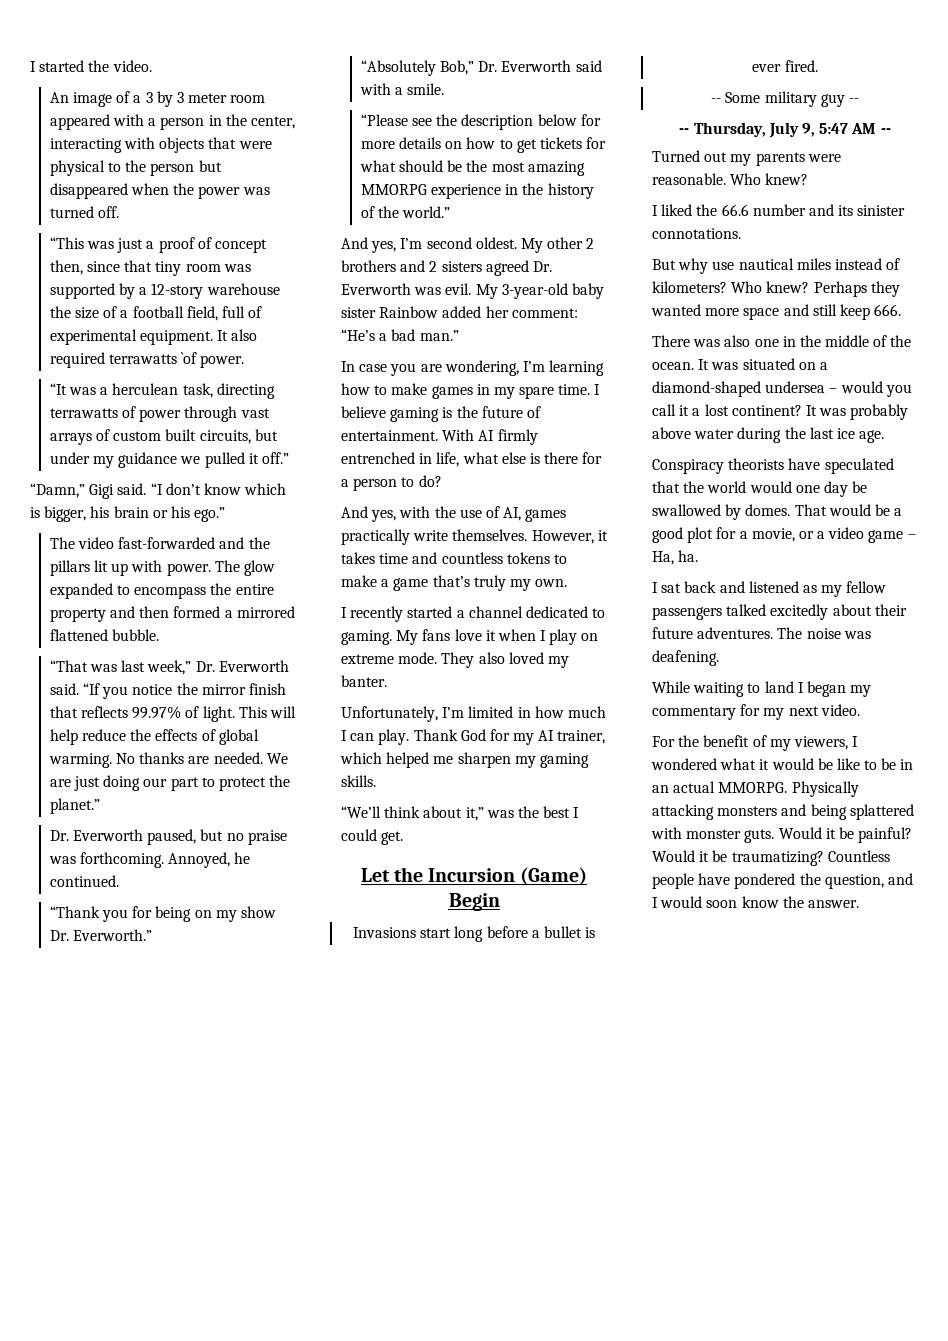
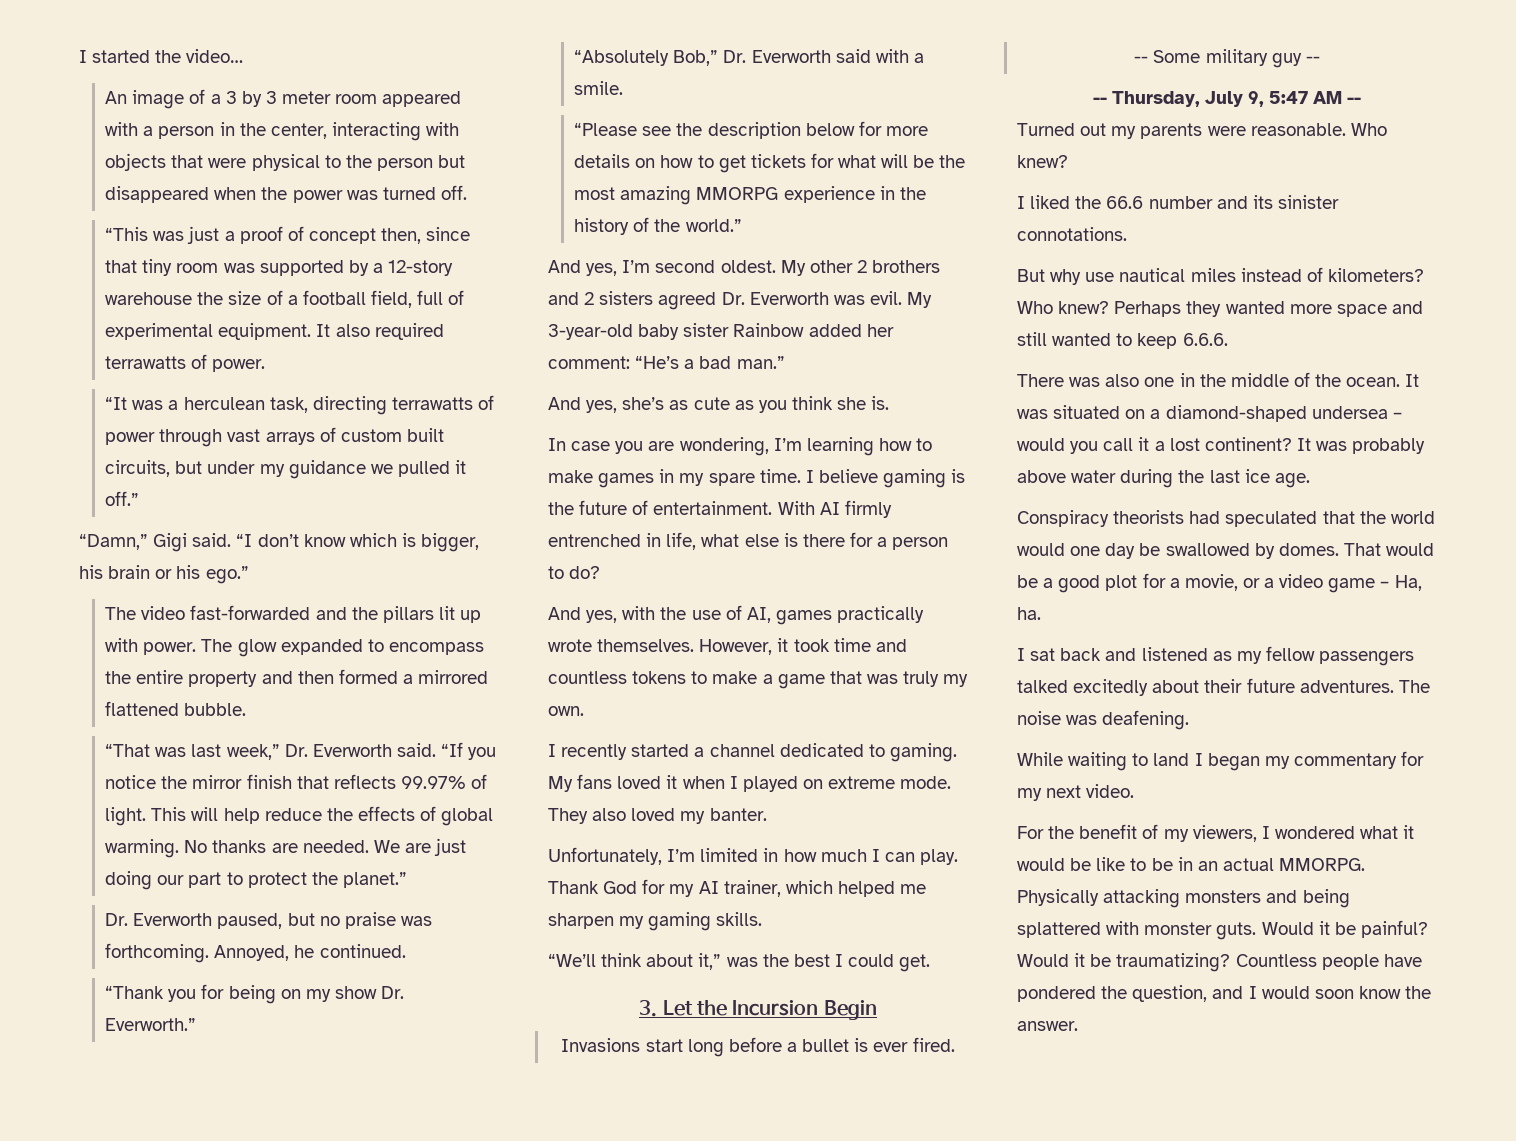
[112,60,152,72] video. -> [186,49,244,63] video…
[181,352,198,364] `of -> [191,354,208,369] of
[398,160,443,172] should -> [881,154,909,168] will
(459, 335) none -> [548,396,890,413] // And yes, she’s as cute as you think she is.
[413,530,449,541] write -> [548,639,592,652] wrote
[341,552,375,564] takes -> [793,639,830,652] took
[432,575,470,587] that’s -> [829,671,898,684] that was
[454,629,482,641] love -> [617,776,662,789] loved
[549,629,578,645] play -> [742,776,798,792] played
(404, 838) none -> [639,1000,658,1017] 3.
[520,867,588,886] (Game) -> (819, 1008) none
[839,304,902,320] keep 666. -> [1052,333,1228,349] wanted to keep 6.6.6.
[788,458,821,470] have -> [1189,511,1221,524] had

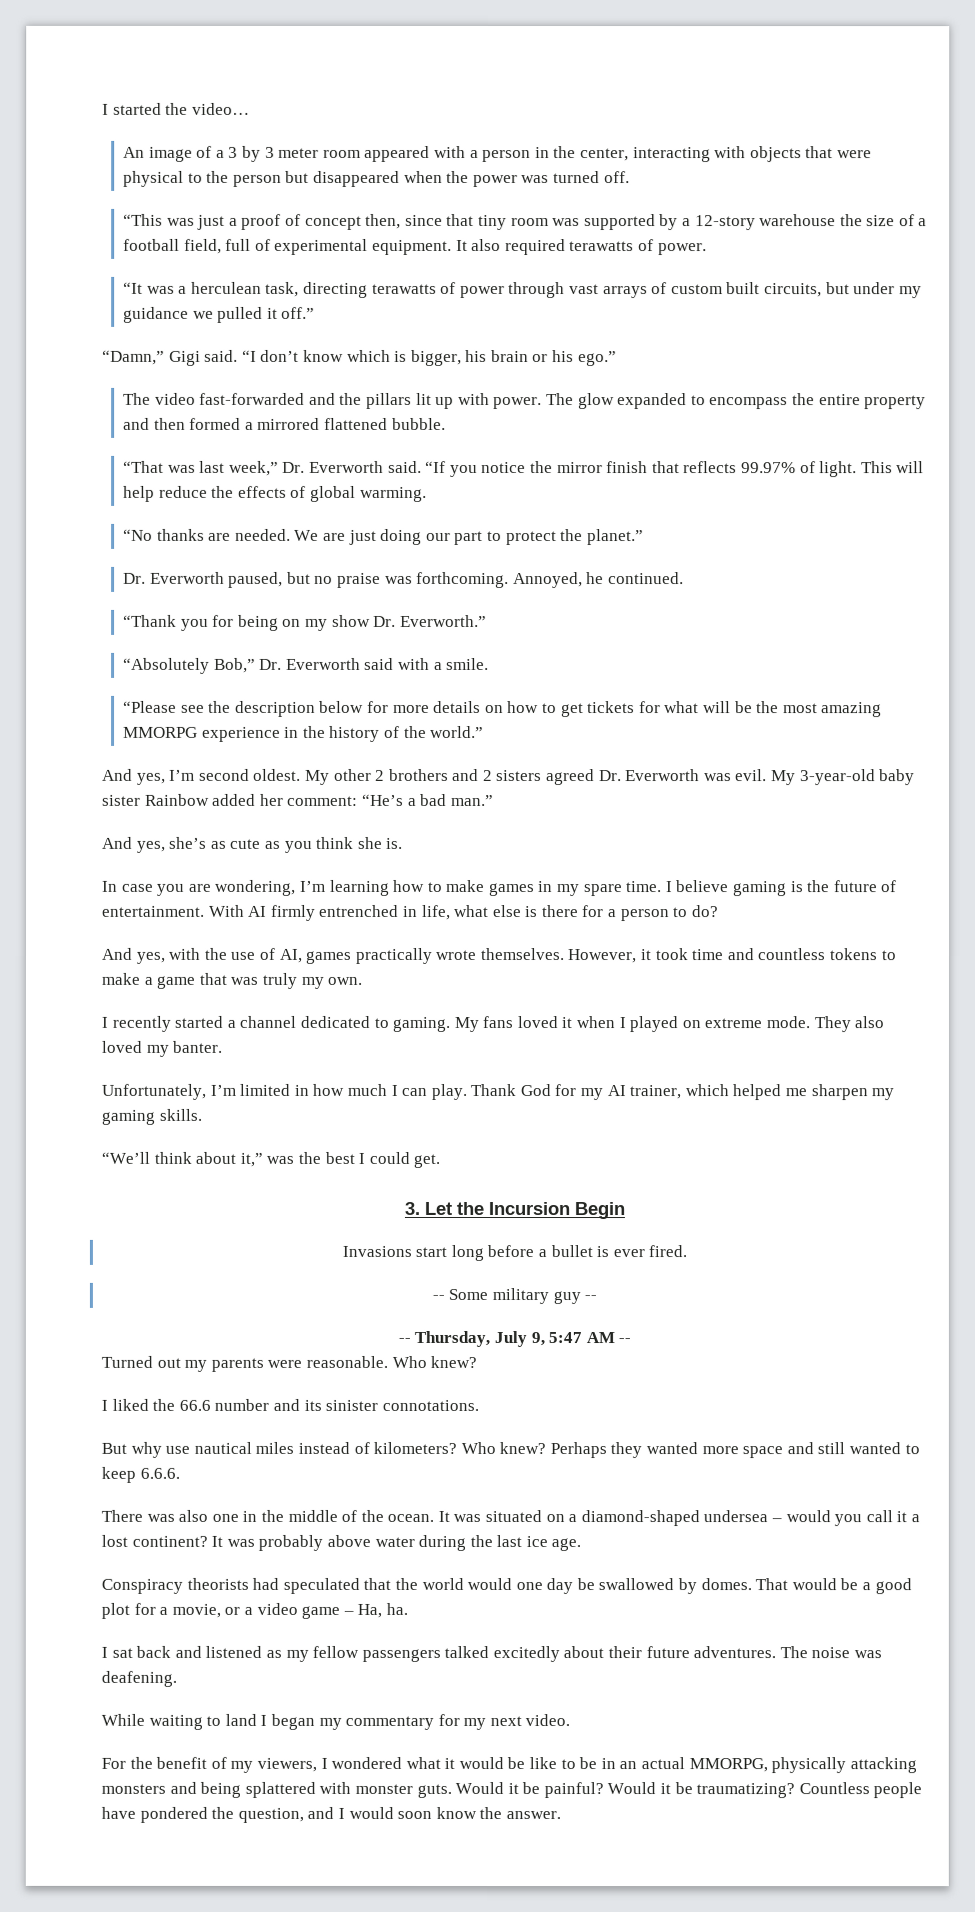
[105,356,187,369] terrawatts -> [569,241,635,252] terawatts
[391,397,473,410] terrawatts -> [371,283,437,294] terawatts
[184,840,208,853] No -> [123,528,154,541] // “No
[1279,858,1366,871] [1017,889,1099,906] MMORPG. Physically -> [688,1757,847,1774] MMORPG, physically

